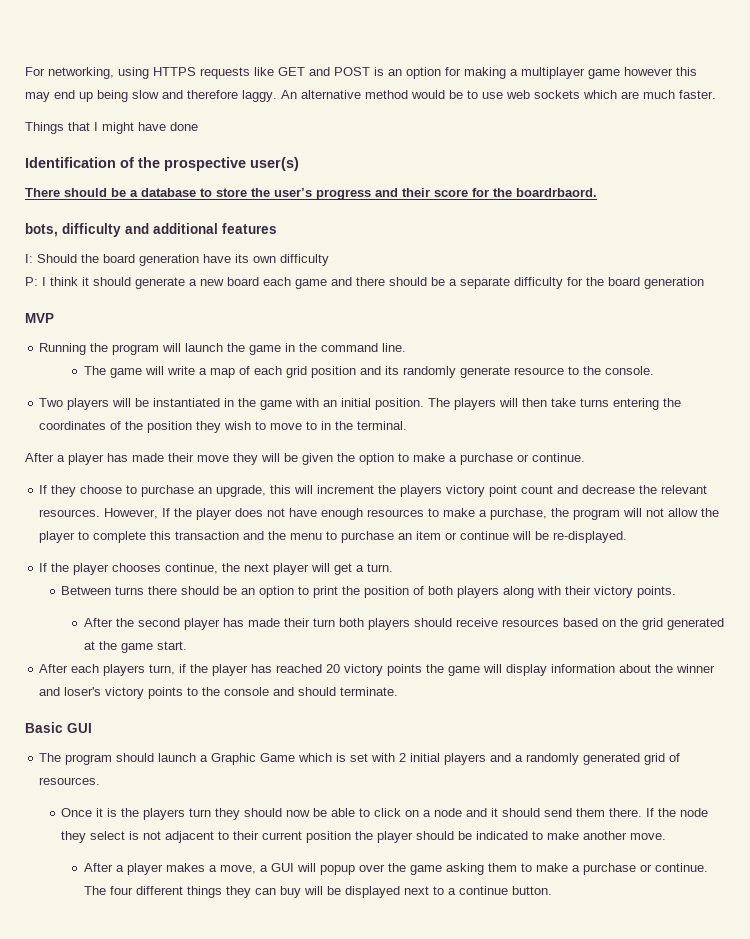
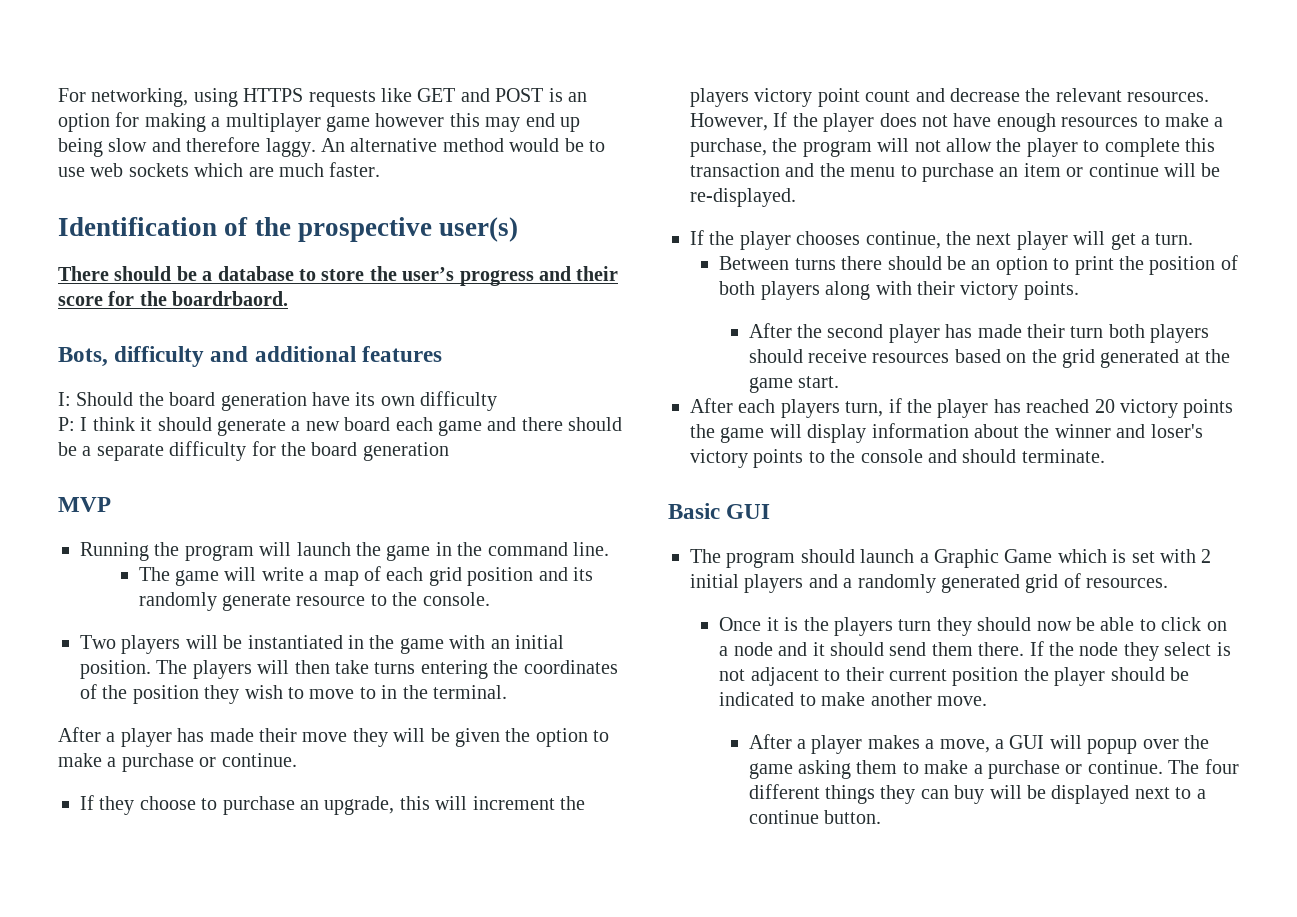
[25,122,198,134] // Things that I might have done -> (381, 169) none
[25,223,58,237] bots, -> [58,347,108,367] Bots,

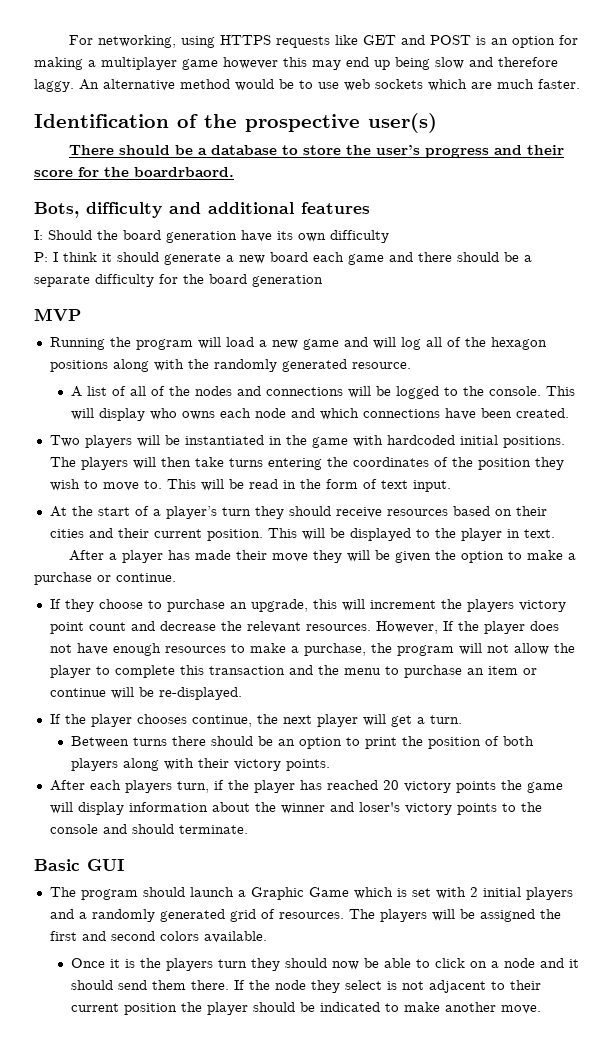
[296,542,609,561] [138,566,594,586] [138,592,490,611] launch the game in the command line. // The game will write a map of each grid position and its randomly generate resource to the console. -> [225,337,547,350] [49,359,411,372] [71,386,576,399] [71,408,570,421] load a new game and will log all of the hexagon positions along with the randomly generated resource. // A list of all of the nodes and connections will be logged to the console. This will display who owns each node and which connections have been created.
[490,635,564,649] [80,660,151,679] an initial position. -> [386,435,565,448] hardcoded initial positions.
[359,685,507,699] to in the terminal. -> [143,479,451,492] [49,506,547,519] [49,528,555,541] to. This will be read in the form of text input. // At the start of a player’s turn they should receive resources based on their cities and their current position. This will be displayed to the player in text.
[748,323,1210,343] [748,349,1231,368] [748,376,840,393] // After the second player has made their turn both players should receive resources based on the grid generated at the game start. -> (331, 765) none
(1169, 583) none -> [348,909,561,922] [49,931,267,943] The players will be assigned the first and second colors available.
[748,734,1210,754] [748,759,1239,779] [748,784,1206,804] [748,810,882,824] // After a player makes a move, a GUI will popup over the game asking them to make a purchase or continue. The four different things they can buy will be displayed next to a continue button. -> (542, 1009) none

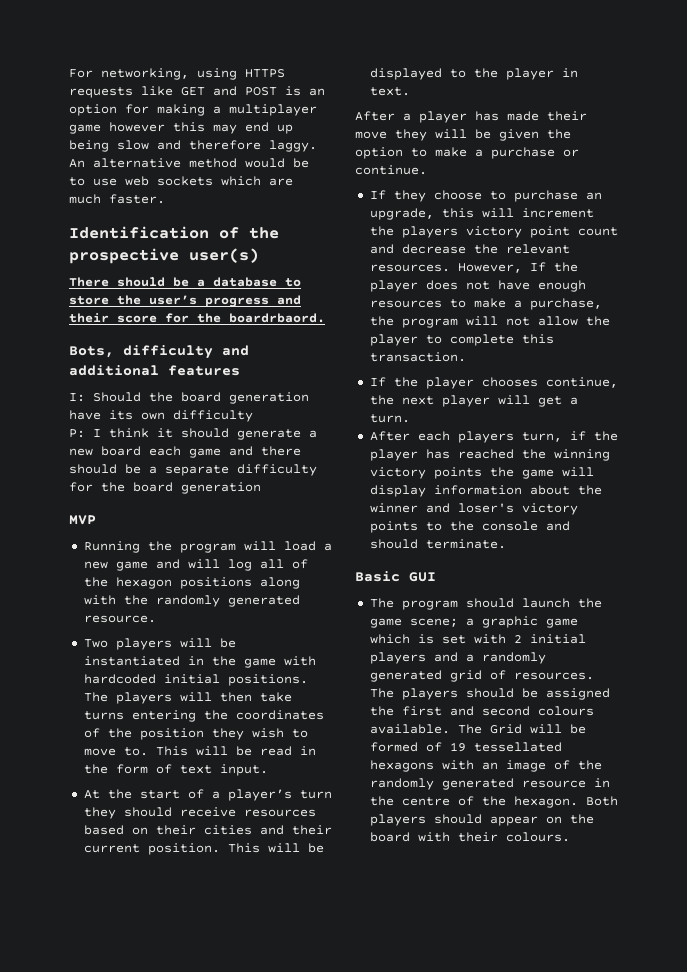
[71,386,576,399] [71,408,570,421] // A list of all of the nodes and connections will be logged to the console. This will display who owns each node and which connections have been created. -> (156, 619) none
[208,665,537,678] [49,687,242,700] transaction and the menu to purchase an item or continue will be re-displayed. -> [369,352,466,362] transaction.
[71,736,535,749] [71,758,331,771] // Between turns there should be an option to print the position of both players along with their victory points. -> (410, 418) none
[382,780,399,790] 20 -> [521,449,610,461] the winning
[237,887,349,900] a Graphic Game -> [577,598,602,608] [369,616,578,628] the game scene; a graphic game
[431,909,455,921] will -> [465,688,514,698] should
[159,931,199,941] colors -> [537,706,594,716] colours
[71,958,580,971] [71,980,542,993] [71,1002,542,1015] // Once it is the players turn they should now be able to click on a node and it should send them there. If the node they select is not adjacent to their current position the player should be indicated to make another move. -> [457,724,586,734] [369,742,562,752] [369,760,602,772] [369,778,610,790] [369,796,618,808] [369,814,594,826] [369,832,570,842] The Grid will be formed of 19 tessellated hexagons with an image of the randomly generated resource in the centre of the hexagon. Both players should appear on the board with their colours.

